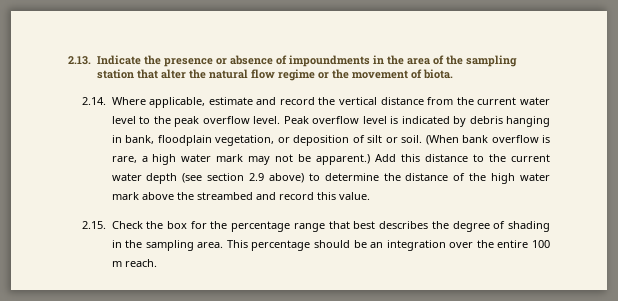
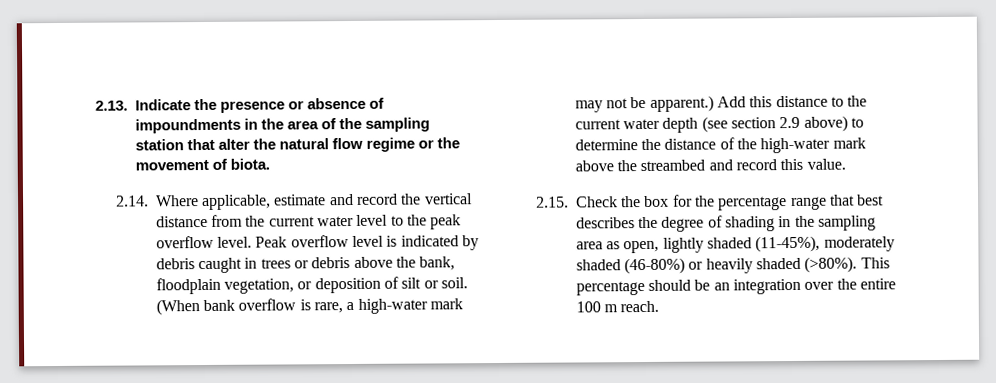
[505,116,550,127] [111,135,122,143] hanging in -> [198,256,417,274] caught in trees or debris above the
[152,154,212,165] high water -> [357,298,428,314] high-water
[491,173,550,184] high water -> [760,137,831,154] high-water
[197,242,224,248] area. -> [575,235,895,254] [575,256,858,275] area as open, lightly shaded (11-45%), moderately shaded (46-80%) or heavily shaded (>80%).

